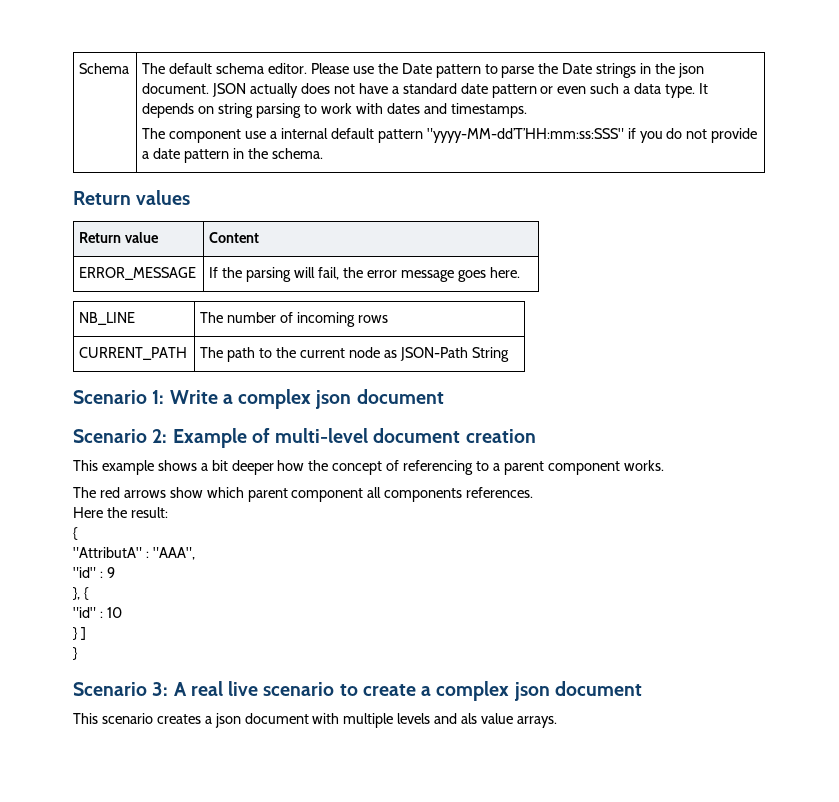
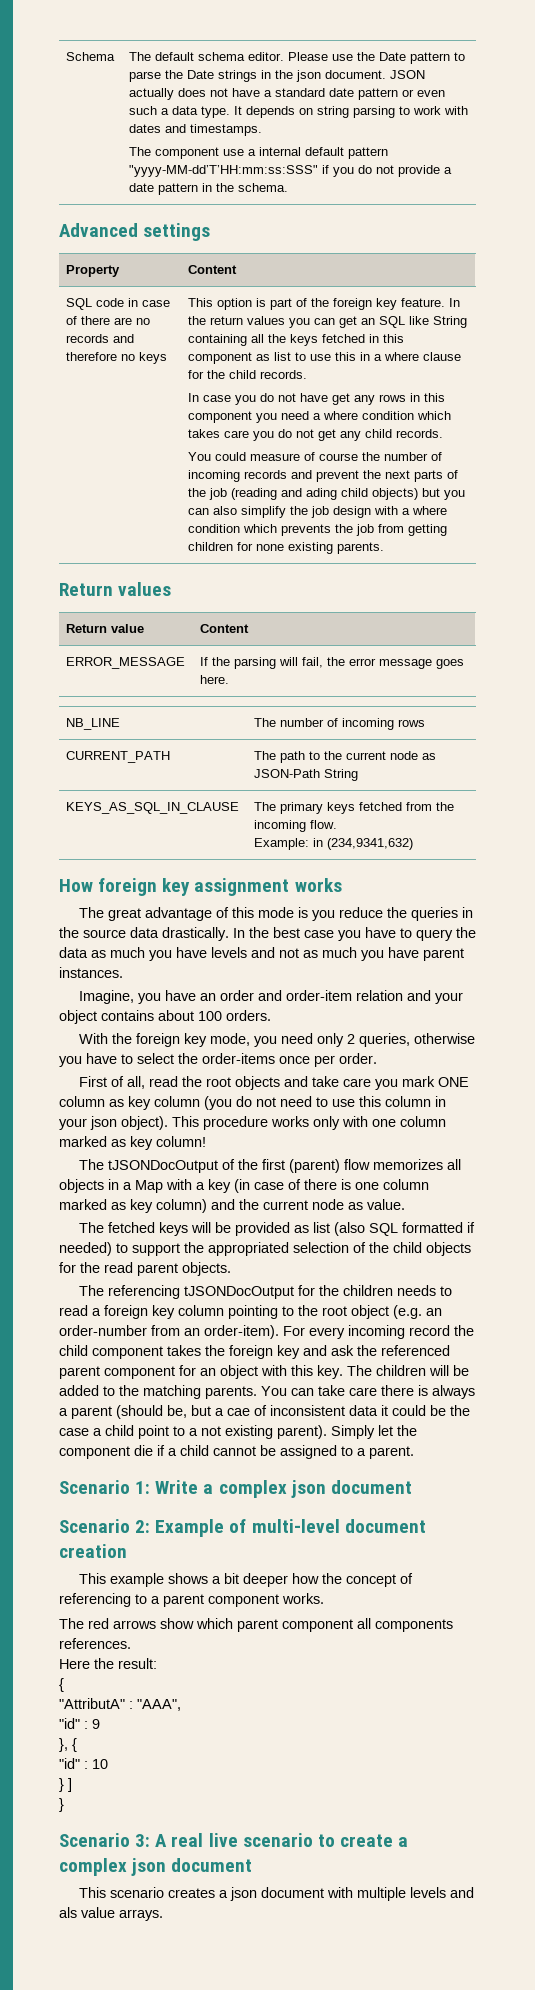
(323, 153) none -> [59,223,211,241] [66,265,121,277] [188,265,238,274] [66,298,171,310] [66,316,151,325] [66,334,135,343] [66,352,168,364] [188,298,461,310] [188,316,468,328] [188,334,405,346] [188,352,462,364] [188,370,308,379] [188,393,446,405] [188,411,452,423] [188,429,444,441] [188,452,443,461] [188,470,459,482] [188,488,466,500] [188,506,448,518] [188,524,448,536] [188,542,385,554] // Advanced settings // Property | Content // SQL code in case of there are no records and therefore no keys | This option is part of the foreign key feature. In the return values you can get an SQL like String containing all the keys fetched in this component as list to use this in a where clause for the child records. // In case you do not have get any rows in this component you need a where condition which takes care you do not get any child records. // You could measure of course the number of incoming records and prevent the next parts of the job (reading and ading child objects) but you can also simplify the job design with a where condition which prevents the job from getting children for none existing parents.
(509, 354) none -> [66,802,240,814] [254,802,455,814] [254,820,338,832] [254,838,414,850] [59,878,342,896] [78,907,473,921] [59,927,476,941] [59,947,464,961] [59,967,123,978] [78,990,463,1004] [59,1010,271,1024] [78,1033,475,1047] [59,1053,377,1067] [78,1076,469,1090] [59,1096,446,1110] [59,1116,446,1130] [59,1136,206,1150] [78,1159,461,1173] [59,1179,429,1193] [59,1199,405,1213] [78,1222,475,1236] [59,1242,471,1256] [59,1262,231,1276] [78,1285,452,1299] [59,1305,442,1319] [59,1325,474,1339] [59,1345,450,1359] [59,1365,469,1379] [59,1385,475,1399] [59,1405,470,1419] [59,1425,417,1439] [59,1445,414,1459] // KEYS_AS_SQL_IN_CLAUSE | The primary keys fetched from the incoming flow. // Example: in (234,9341,632) // How foreign key assignment works // The great advantage of this mode is you reduce the queries in the source data drastically. In the best case you have to query the data as much you have levels and not as much you have parent instances. // Imagine, you have an order and order-item relation and your object contains about 100 orders. // With the foreign key mode, you need only 2 queries, otherwise you have to select the order-items once per order. // First of all, read the root objects and take care you mark ONE column as key column (you do not need to use this column in your json object). This procedure works only with one column marked as key column! // The tJSONDocOutput of the first (parent) flow memorizes all objects in a Map with a key (in case of there is one column marked as key column) and the current node as value. // The fetched keys will be provided as list (also SQL formatted if needed) to support the appropriated selection of the child objects for the read parent objects. // The referencing tJSONDocOutput for the children needs to read a foreign key column pointing to the root object (e.g. an order-number from an order-item). For every incoming record the child component takes the foreign key and ask the referenced parent component for an object with this key. The children will be added to the matching parents. You can take care there is always a parent (should be, but a cae of inconsistent data it could be the case a child point to a not existing parent). Simply let the component die if a child cannot be assigned to a parent.

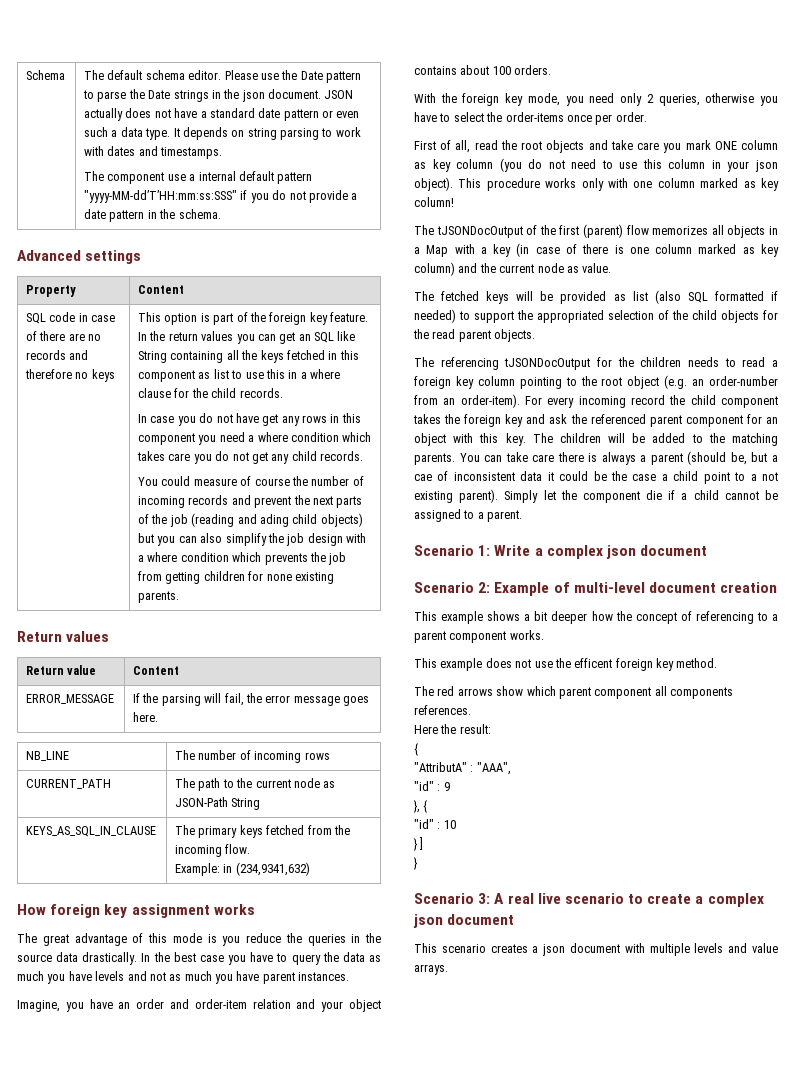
(324, 1598) none -> [414,658,718,671] // This example does not use the efficent foreign key method.
[59,1907,77,1918] als -> (748, 948) none

